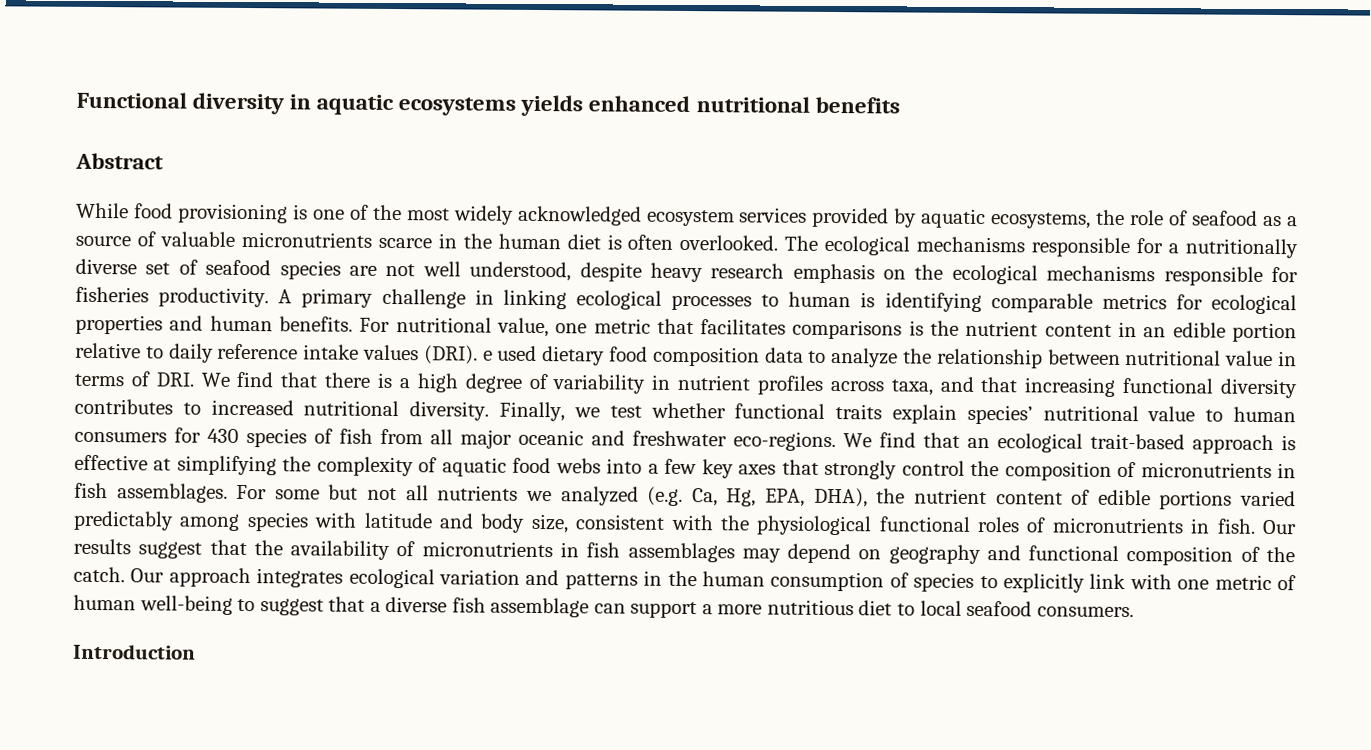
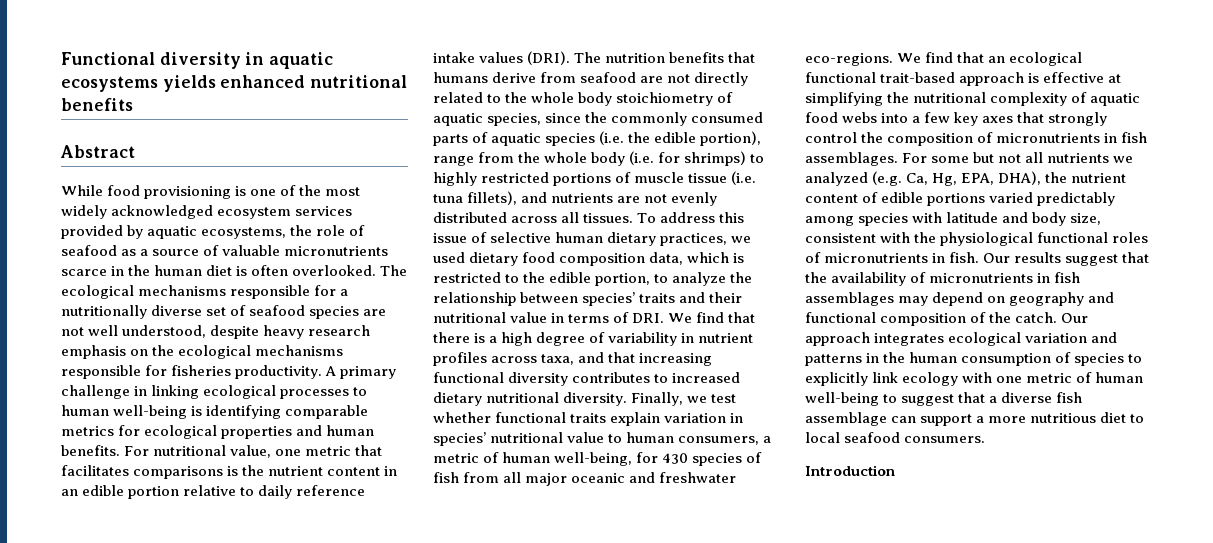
(852, 299) none -> [113,405,188,419] well-being
[482,345,804,367] e used dietary food composition data -> [574,52,756,63] [433,72,749,86] [433,92,734,106] [433,112,764,126] [433,131,762,146] [433,151,765,166] [433,171,757,186] [433,191,718,206] [433,212,745,223] [433,232,752,246] [433,252,745,266] [433,272,651,286] The nutrition benefits that humans derive from seafood are not directly related to the whole body stoichiometry of aquatic species, since the commonly consumed parts of aquatic species (i.e. the edible portion), range from the whole body (i.e. for shrimps) to highly restricted portions of muscle tissue (i.e. tuna fillets), and nutrients are not evenly distributed across all tissues. To address this issue of selective human dietary practices, we used dietary food composition data, which is restricted to the edible portion,
(1121, 357) none -> [582,292,743,306] species’ traits and their
(294, 407) none -> [433,392,482,406] dietary
(957, 414) none -> [664,413,744,423] variation in
[74,431,167,443] consumers -> [678,436,772,445] [433,452,633,466] consumers, a metric of human well-being,
(1083, 443) none -> [805,72,876,83] functional
(312, 464) none -> [913,92,987,103] nutritional
(1127, 581) none -> [902,372,959,386] ecology

